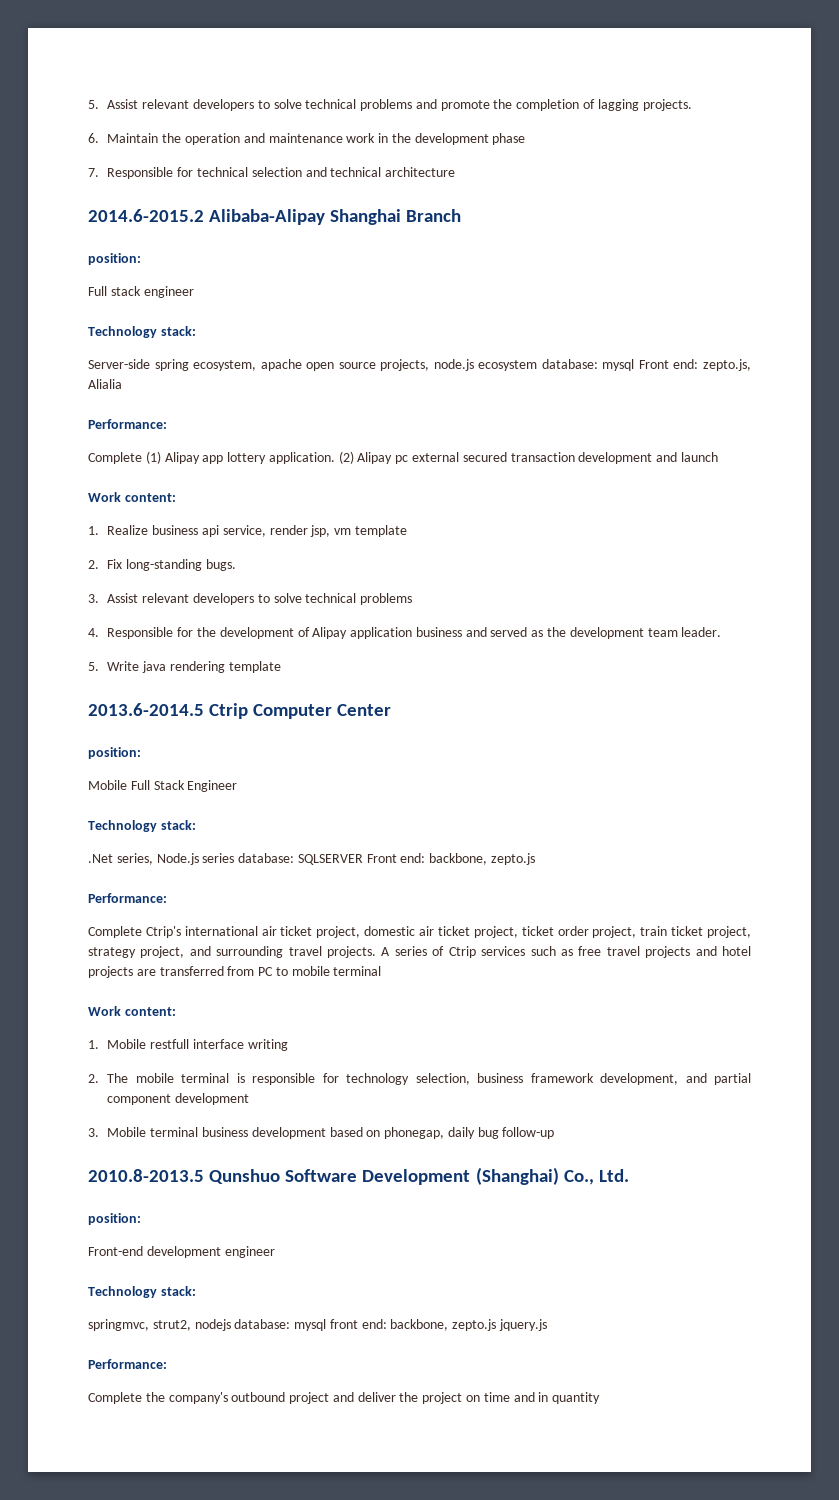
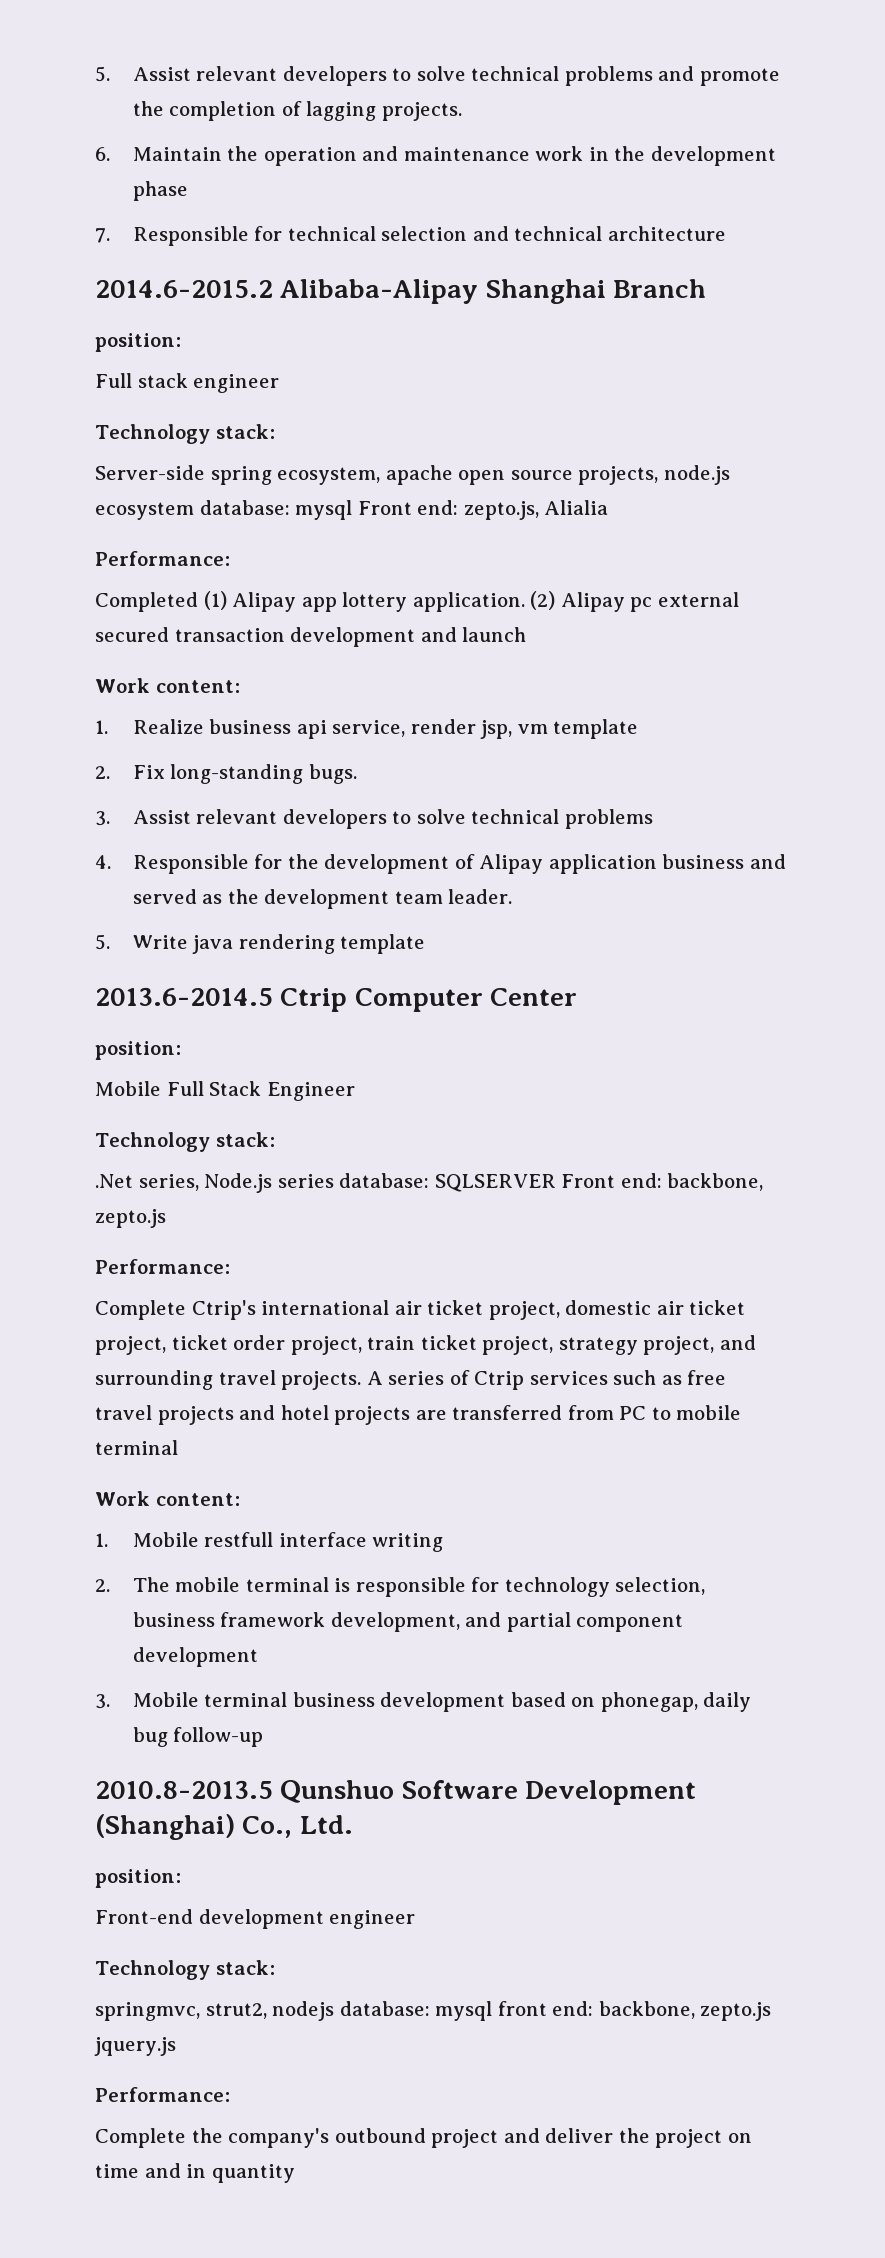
[88,452,142,464] Complete -> [95,592,198,612] Completed

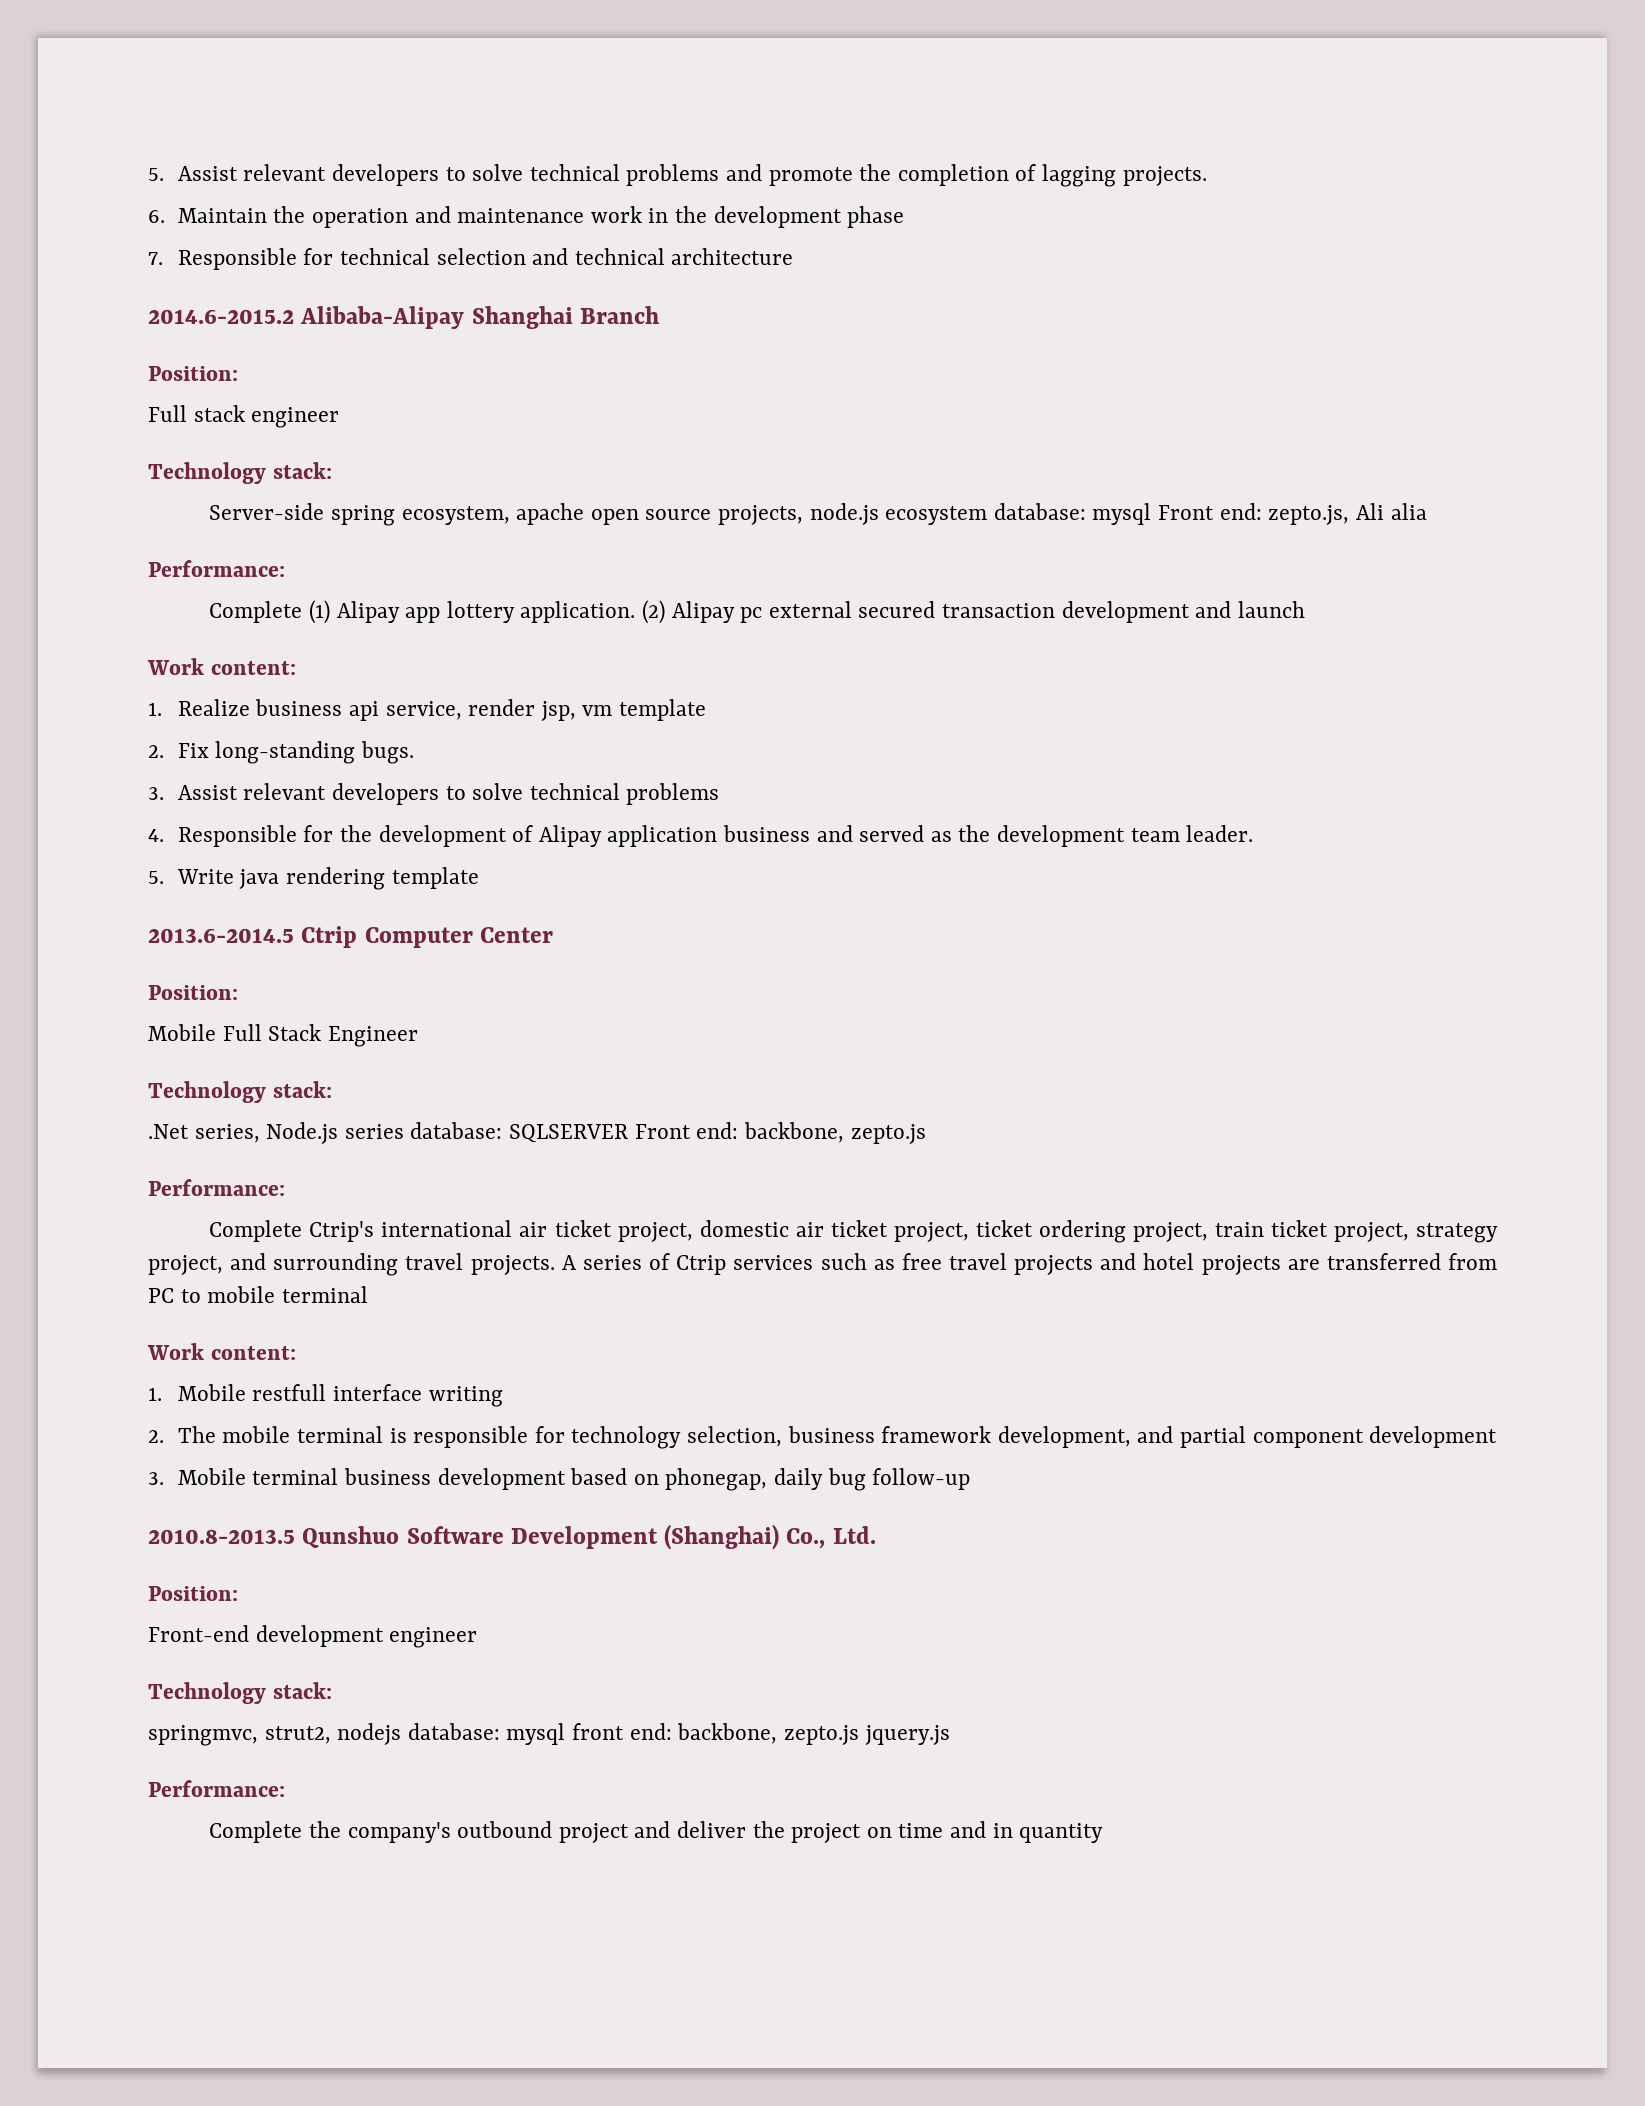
[95,333,181,352] position: -> [148,366,238,381] Position:
[544,500,609,515] [95,551,230,566] [95,592,198,612] Alialia // Performance: // Completed -> [1355,503,1427,520] [148,560,285,577] [209,601,303,623] Ali alia // Performance: // Complete
[95,1041,181,1060] position: -> [148,985,238,1000] Position:
[233,1335,286,1350] order -> [1038,1220,1126,1243] ordering
[95,1869,181,1888] position: -> [148,1586,238,1601] Position:

